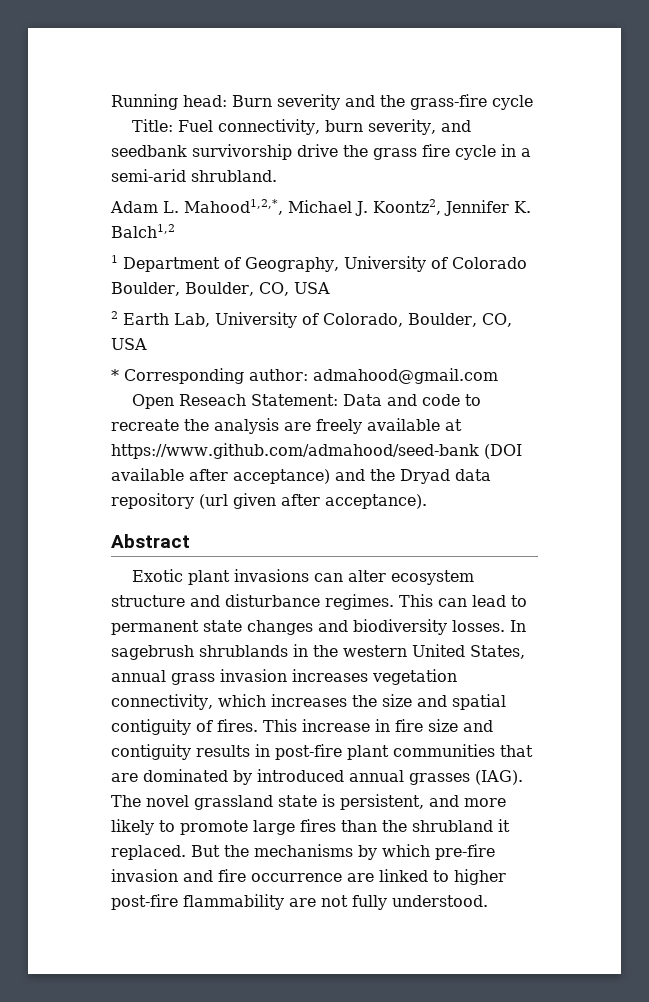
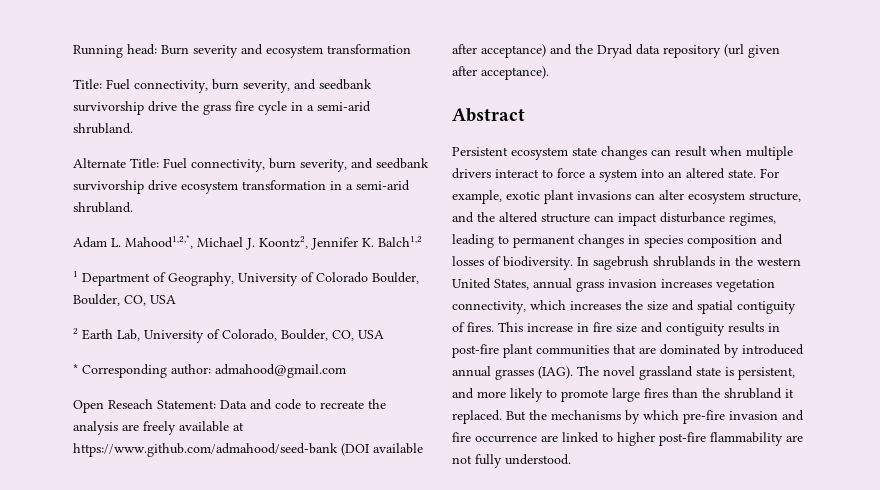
[380,94,533,110] the grass-fire cycle -> [266,44,411,58] ecosystem transformation
(277, 176) none -> [73,158,429,172] [73,180,410,194] [73,202,133,213] // Alternate Title: Fuel connectivity, burn severity, and seedbank survivorship drive ecosystem transformation in a semi-arid shrubland.
[131,569,183,582] Exotic -> [452,146,793,160] [452,168,779,182] [452,190,540,204] Persistent ecosystem state changes can result when multiple drivers interact to force a system into an altered state. For example, exotic
[111,594,527,610] [111,619,505,635] structure and disturbance regimes. This can lead to permanent state changes and biodiversity losses. -> [749,191,801,202] [452,212,776,226] [452,234,783,248] [452,256,573,270] structure, and the altered structure can impact disturbance regimes, leading to permanent changes in species composition and losses of biodiversity.

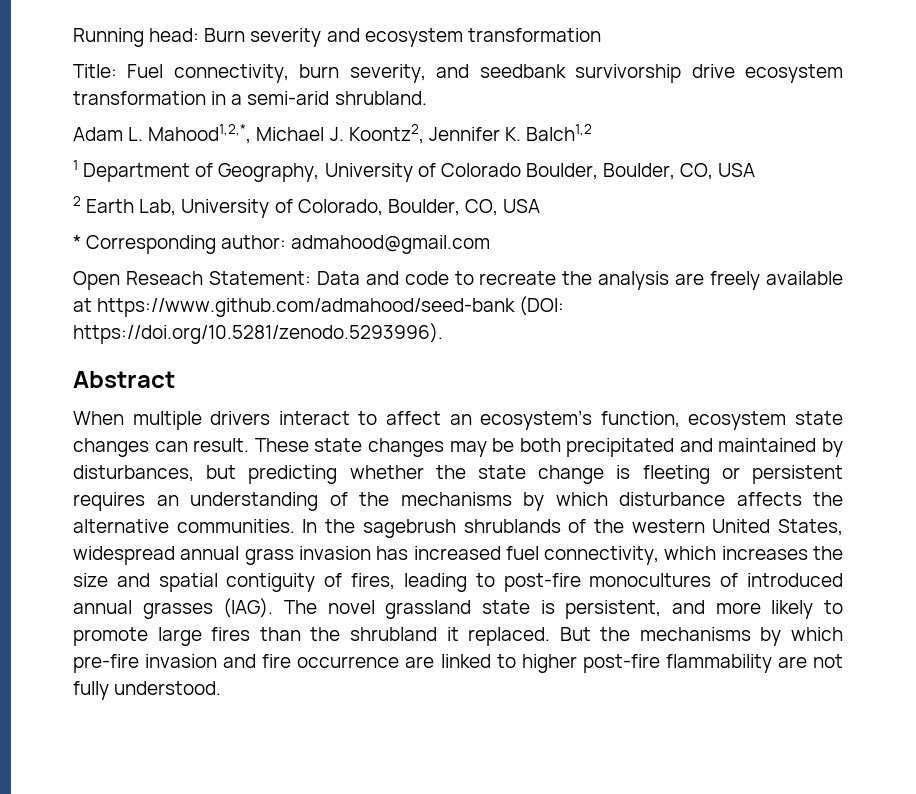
[181,101,371,115] [73,123,133,134] [73,158,429,172] [73,180,177,194] the grass fire cycle in a semi-arid shrubland. // Alternate Title: Fuel connectivity, burn severity, and seedbank survivorship drive -> (735, 71) none
[341,443,423,456] [452,44,780,58] [452,66,549,80] [452,108,525,122] [452,146,793,160] [452,168,779,182] [452,190,801,204] [452,212,776,226] [452,234,783,248] [452,256,589,270] (DOI available after acceptance) and the Dryad data repository (url given after acceptance). // Abstract // Persistent ecosystem state changes can result when multiple drivers interact to force a system into an altered state. For example, exotic plant invasions can alter ecosystem structure, and the altered structure can impact disturbance regimes, leading to permanent changes in species composition and losses of biodiversity. In -> [519,296,565,316] [73,323,443,344] [73,371,175,388] [73,410,844,430] [73,438,844,457] [73,465,844,484] [73,492,843,511] [73,519,356,533] (DOI: https://doi.org/10.5281/zenodo.5293996). // Abstract // When multiple drivers interact to affect an ecosystem’s function, ecosystem state changes can result. These state changes may be both precipitated and maintained by disturbances, but predicting whether the state change is fleeting or persistent requires an understanding of the mechanisms by which disturbance affects the alternative communities. In the
[719,257,731,266] in -> [568,519,587,533] of
(529, 284) none -> [73,546,175,565] widespread
[661,279,775,292] increases vegetation -> [376,546,539,560] has increased fuel
[467,322,780,336] [452,344,739,358] fires. This increase in fire size and contiguity results in post-fire plant communities that are dominated by -> [351,573,739,592] fires, leading to post-fire monocultures of

